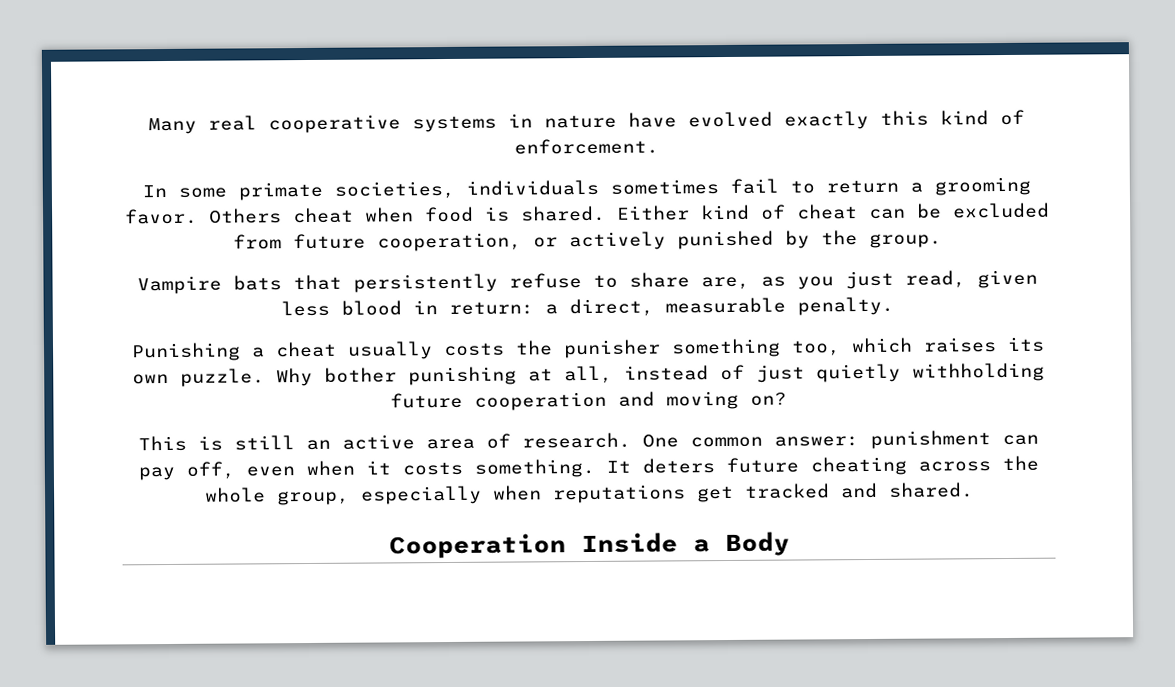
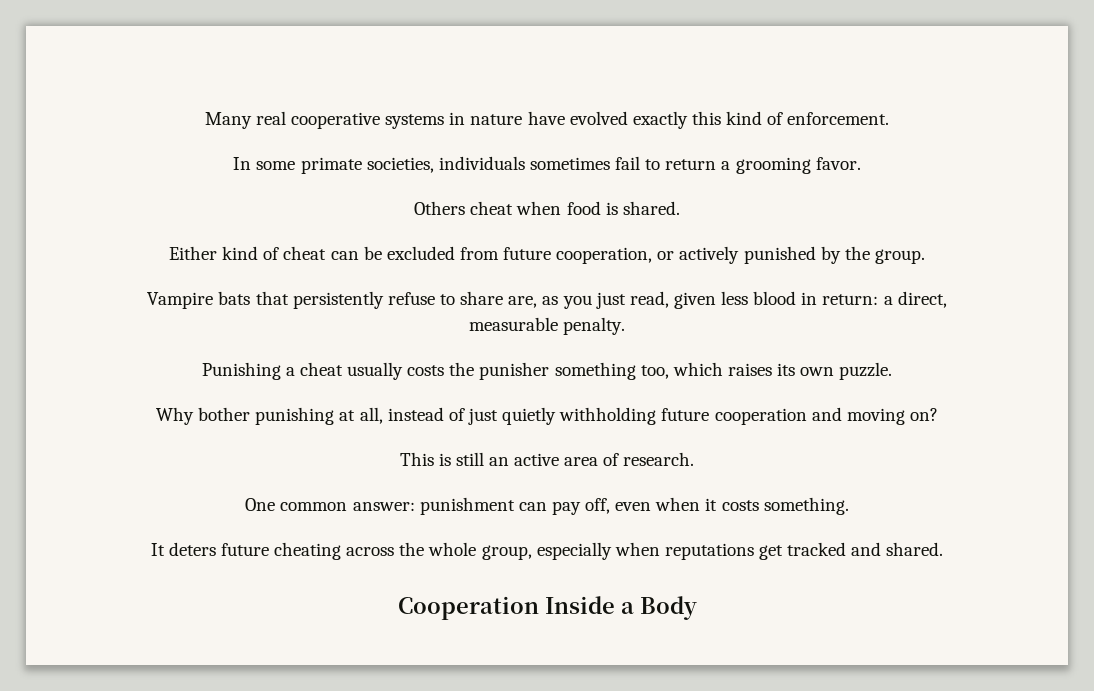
(198, 216) none -> (861, 163) //
(606, 213) none -> (680, 208) //
(265, 377) none -> (893, 371) //
(631, 440) none -> (695, 459) //
(595, 468) none -> (849, 506) //

